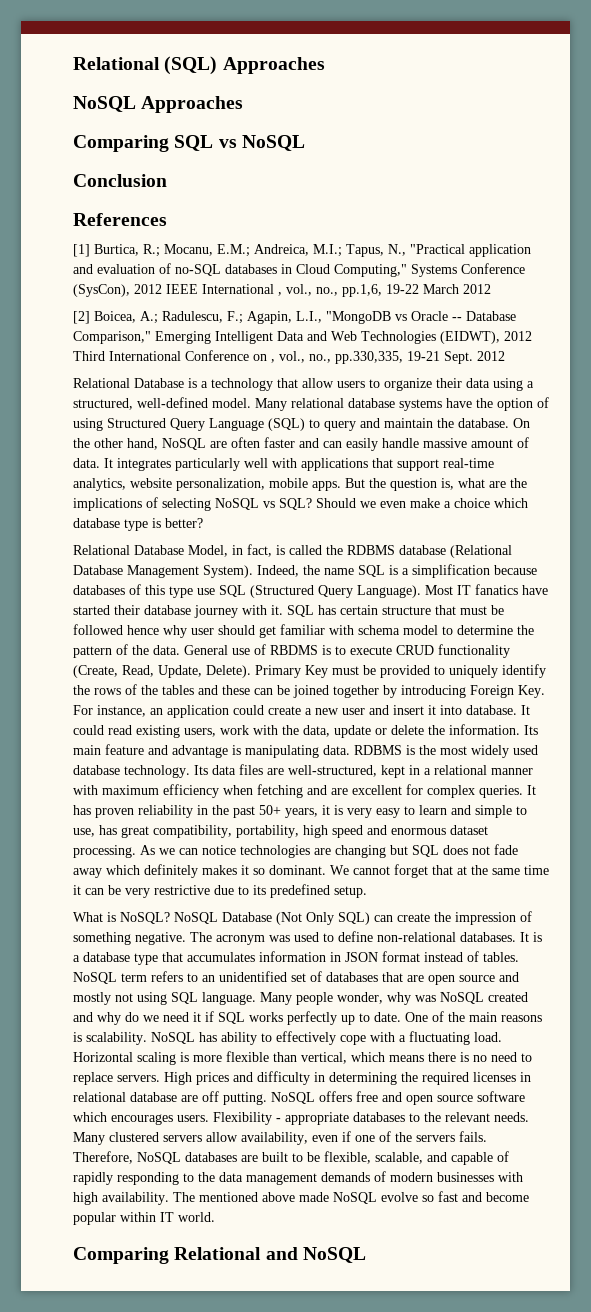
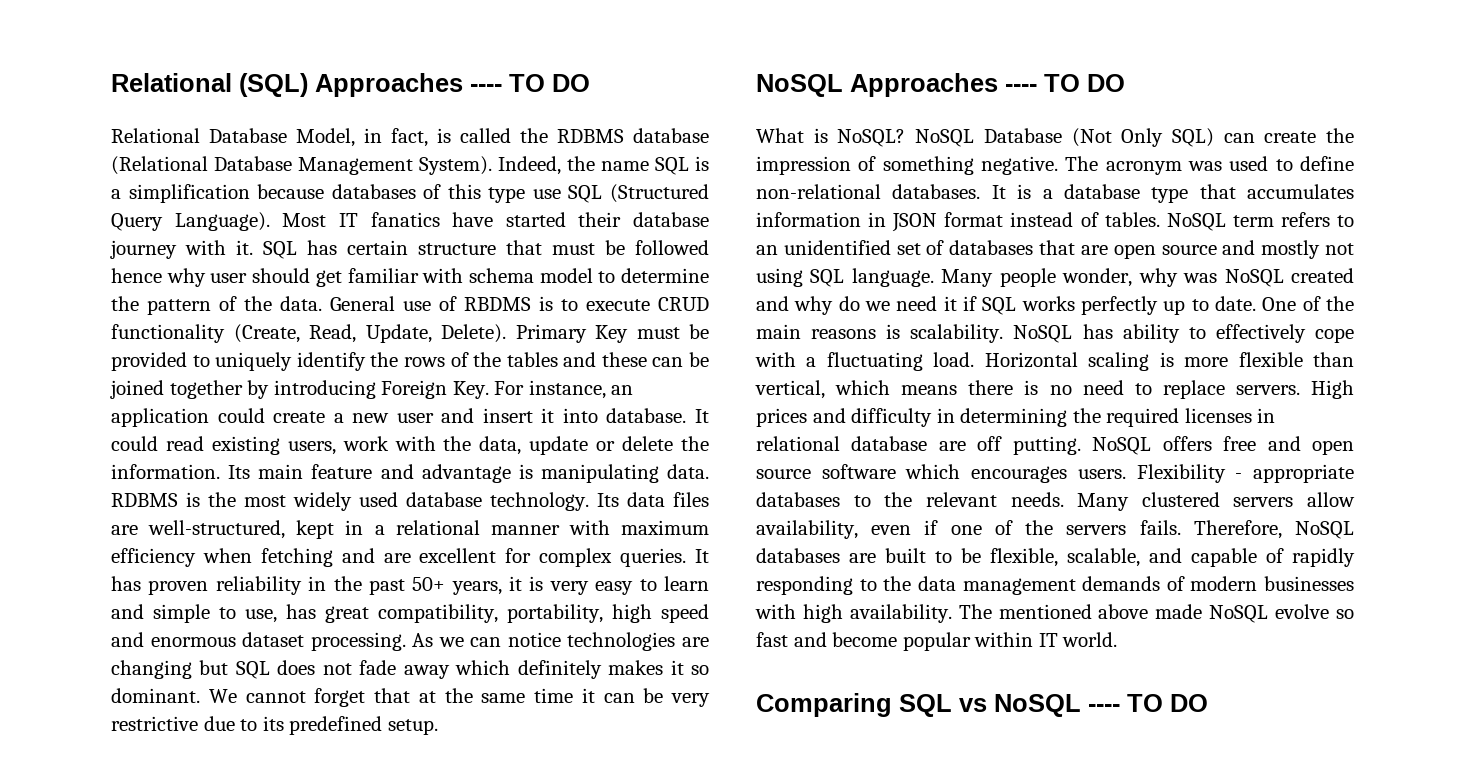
[73,96,244,113] [73,135,305,152] [73,174,167,187] [73,213,167,226] [73,244,531,257] [73,263,525,277] [73,284,491,297] [73,311,516,324] [73,331,532,344] [73,350,505,364] [73,378,534,391] [73,397,549,411] [73,418,530,431] [73,437,529,451] [73,458,494,471] [73,478,527,491] [73,497,528,511] [73,518,203,531] // NoSQL Approaches // Comparing SQL vs NoSQL // Conclusion // References // [1] Burtica, R.; Mocanu, E.M.; Andreica, M.I.; Tapus, N., "Practical application and evaluation of no-SQL databases in Cloud Computing," Systems Conference (SysCon), 2012 IEEE International , vol., no., pp.1,6, 19-22 March 2012 // [2] Boicea, A.; Radulescu, F.; Agapin, L.I., "MongoDB vs Oracle -- Database Comparison," Emerging Intelligent Data and Web Technologies (EIDWT), 2012 Third International Conference on , vol., no., pp.330,335, 19-21 Sept. 2012 // Relational Database is a technology that allow users to organize their data using a structured, well-defined model. Many relational database systems have the option of using Structured Query Language (SQL) to query and maintain the database. On the other hand, NoSQL are often faster and can easily handle massive amount of data. It integrates particularly well with applications that support real-time analytics, website personalization, mobile apps. But the question is, what are the implications of selecting NoSQL vs SQL? Should we even make a choice which database type is better? -> [470,74,590,92] ---- TO DO
(367, 892) none -> [756,73,1125,97] // NoSQL Approaches ---- TO DO
[174,1247,366,1263] Relational and NoSQL -> [899,694,1208,717] SQL vs NoSQL ---- TO DO

